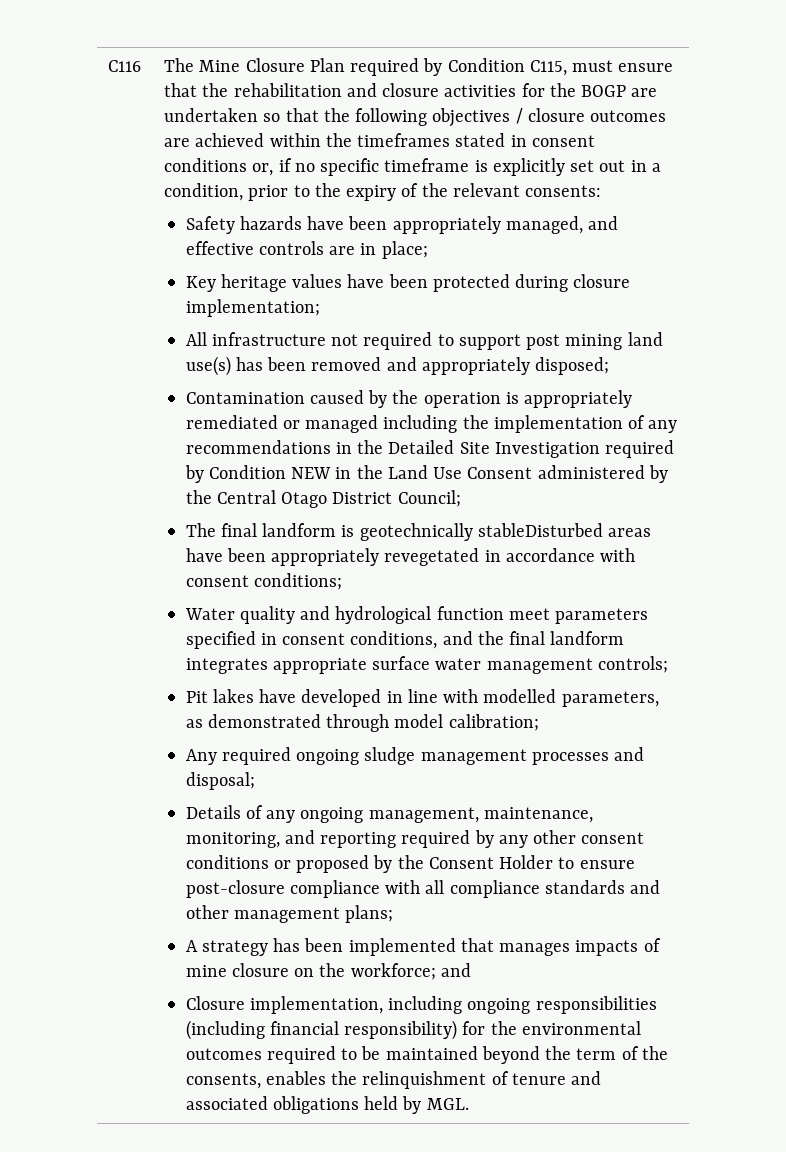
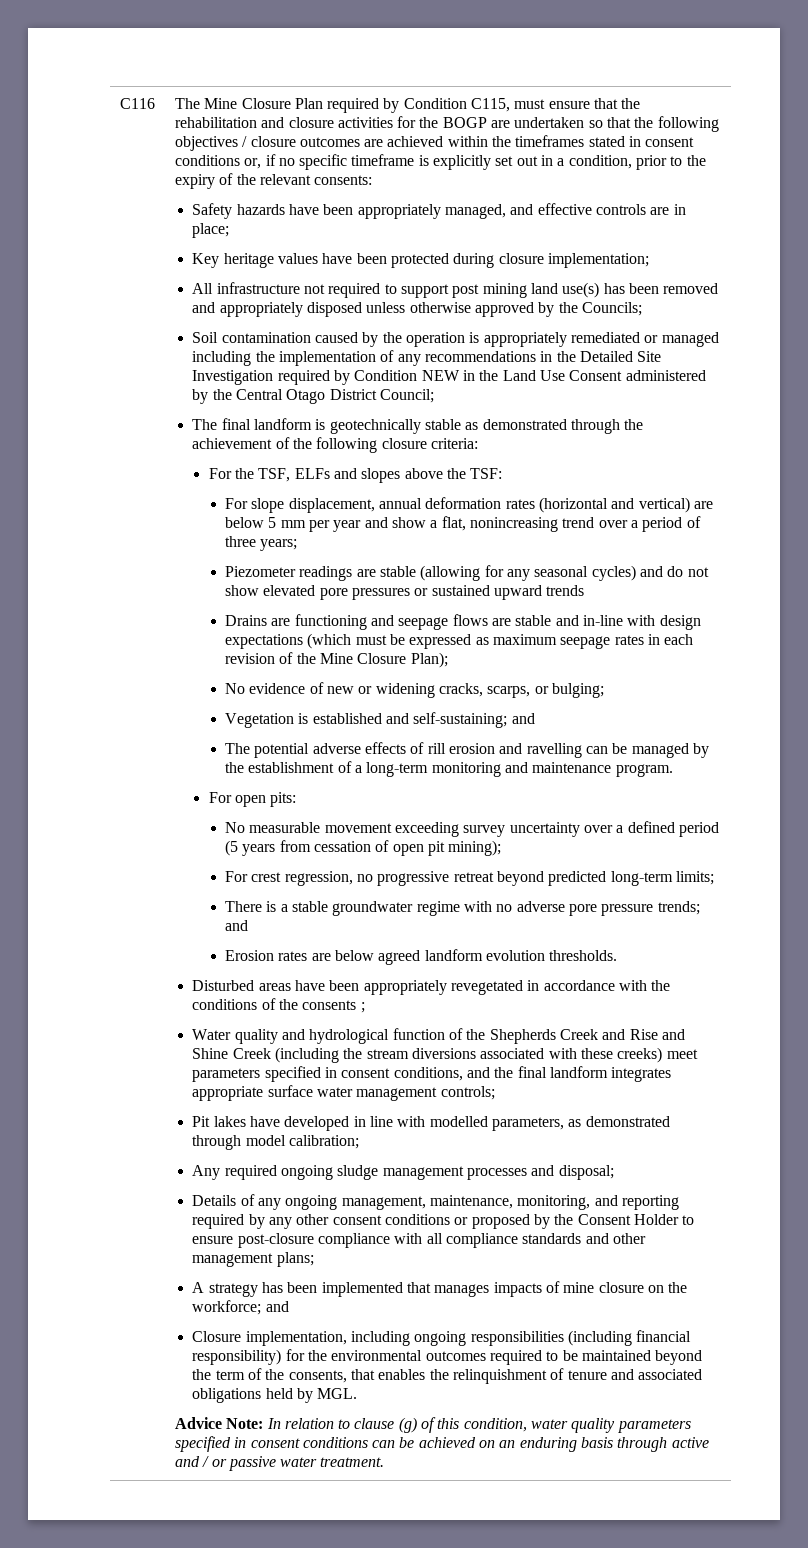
[535,357,610,375] [185,392,305,404] disposed; // Contamination -> [307,302,643,317] [192,332,311,343] disposed unless otherwise approved by the Councils; // Soil contamination
[477,523,603,537] stableDisturbed -> [425,419,644,434] [192,437,479,453] [208,468,503,483] [225,497,713,513] [225,516,701,532] [225,536,298,551] [225,565,709,581] [225,585,585,600] [225,614,701,630] [225,633,694,649] [225,652,448,668] [225,682,604,698] [225,712,535,728] [225,742,709,758] [225,761,673,777] [208,792,297,807] [225,821,719,837] [225,840,502,856] [225,871,714,886] [225,901,700,916] [225,920,249,931] [225,949,618,965] [192,980,255,991] stable as demonstrated through the achievement of the following closure criteria: // For the TSF, ELFs and slopes above the TSF: // For slope displacement, annual deformation rates (horizontal and vertical) are below 5 mm per year and show a flat, nonincreasing trend over a period of three years; // Piezometer readings are stable (allowing for any seasonal cycles) and do not show elevated pore pressures or sustained upward trends // Drains are functioning and seepage flows are stable and in-line with design expectations (which must be expressed as maximum seepage rates in each revision of the Mine Closure Plan); // No evidence of new or widening cracks, scarps, or bulging; // Vegetation is established and self-sustaining; and // The potential adverse effects of rill erosion and ravelling can be managed by the establishment of a long-term monitoring and maintenance program. // For open pits: // No measurable movement exceeding survey uncertainty over a defined period (5 years from cessation of open pit mining); // For crest regression, no progressive retreat beyond predicted long-term limits; // There is a stable groundwater regime with no adverse pore pressure trends; and // Erosion rates are below agreed landform evolution thresholds. // Disturbed
[185,573,342,590] consent conditions; -> [651,980,671,991] [192,998,365,1013] the conditions of the consents ;
(504, 613) none -> [449,1028,686,1044] [192,1047,663,1063] of the Shepherds Creek and Rise and Shine Creek (including the stream diversions associated with these creeks)
(261, 1081) none -> [351,1369,376,1380] that
(469, 1104) none -> [174,1417,691,1433] [174,1436,709,1452] [174,1456,385,1471] // Advice Note: In relation to clause (g) of this condition, water quality parameters specified in consent conditions can be achieved on an enduring basis through active and / or passive water treatment.

